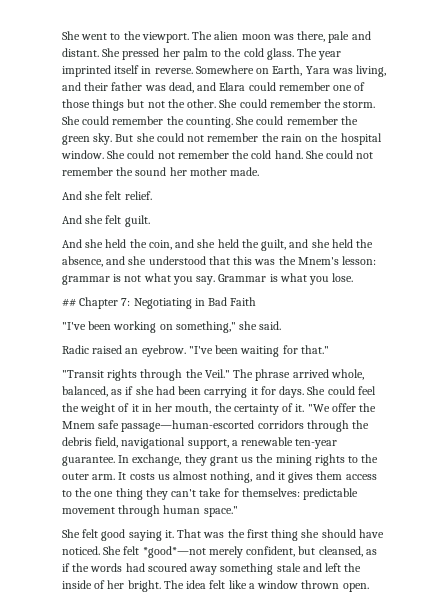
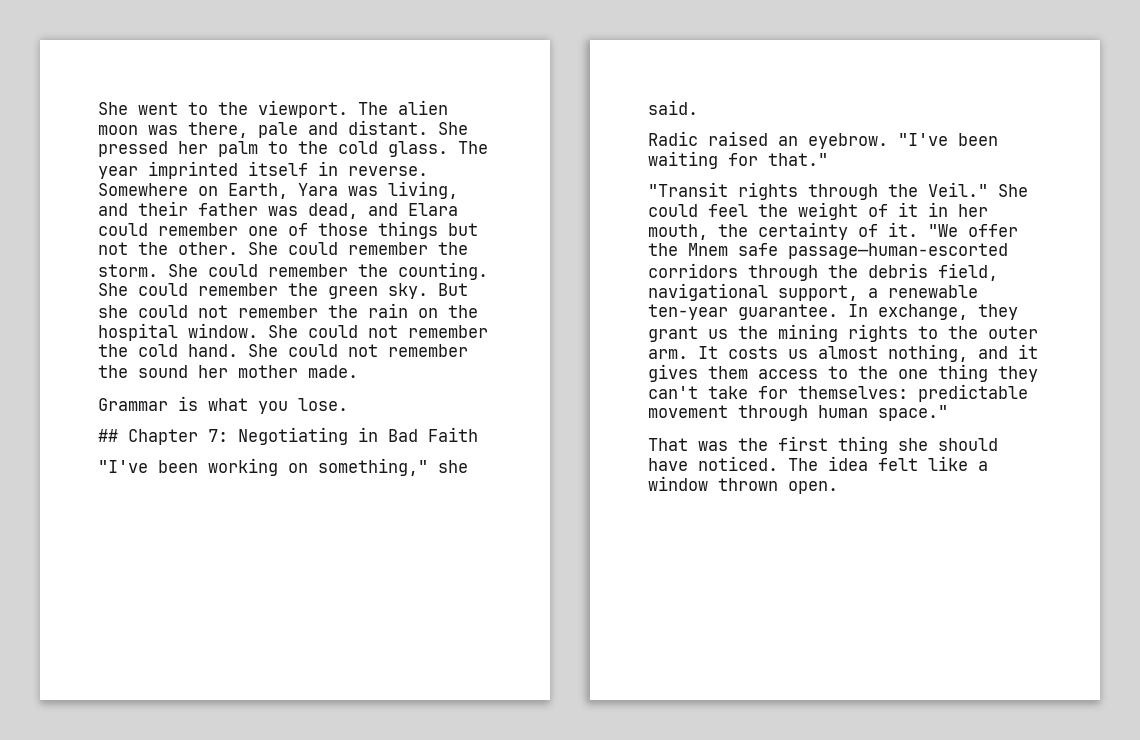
[62,191,152,200] [62,215,150,227] [62,239,374,251] [62,256,377,267] [62,273,216,285] And she felt relief. // And she felt guilt. // And she held the coin, and she held the guilt, and she held the absence, and she understood that this was the Mnem's lesson: grammar is not what you say. -> (358, 371) none
[233,369,364,381] [62,386,305,398] The phrase arrived whole, balanced, as if she had been carrying it for days. -> (988, 189) none
[62,529,174,541] She felt good saying it. -> (948, 413) none
[103,546,377,558] [62,563,362,575] [62,580,161,592] She felt *good*—not merely confident, but cleansed, as if the words had scoured away something stale and left the inside of her bright. -> (778, 463) none

